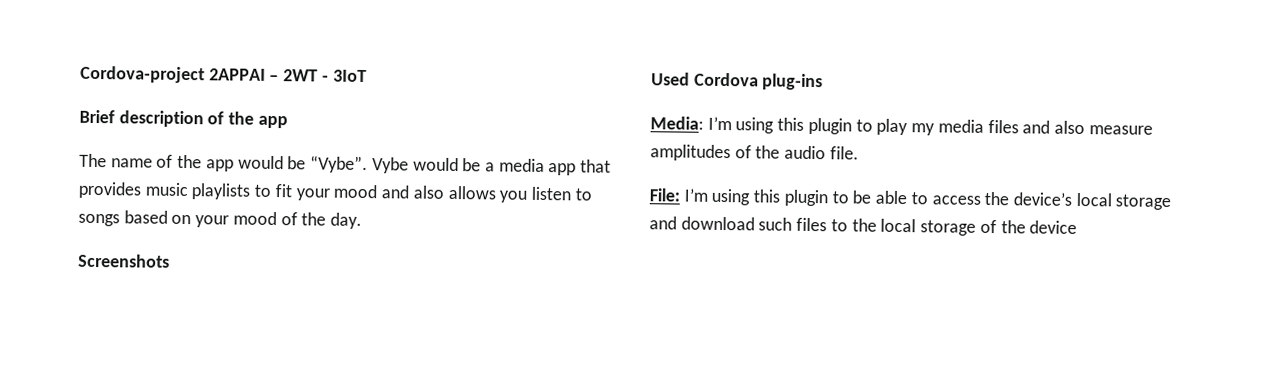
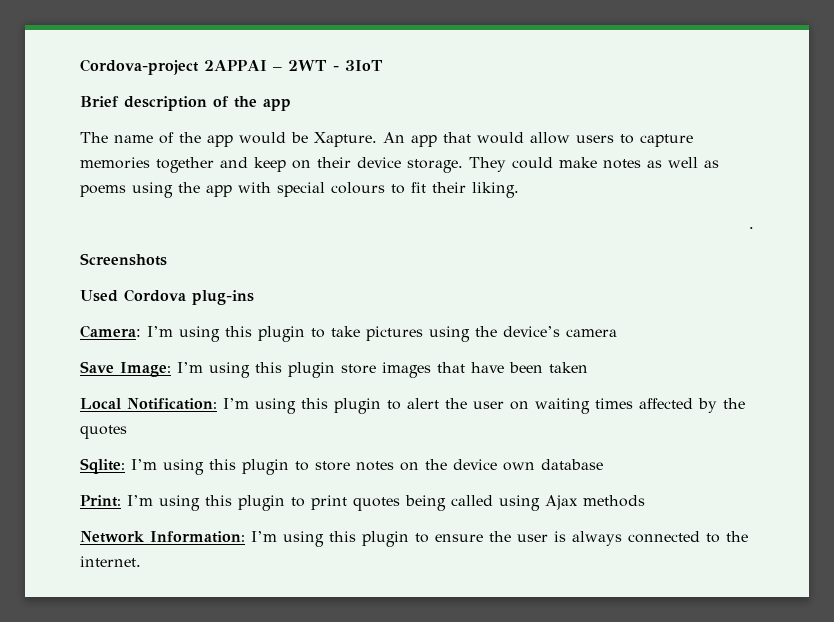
[310,155,612,176] [78,181,592,203] [78,210,363,229] “Vybe”. Vybe would be a media app that provides music playlists to fit your mood and also allows you listen to songs based on your mood of the day. -> [314,132,693,147] [80,157,719,173] [80,182,519,198] [749,226,754,229] Xapture. An app that would allow users to capture memories together and keep on their device storage. They could make notes as well as poems using the app with special colours to fit their liking. // .
[650,116,1153,136] [650,144,859,162] [649,188,1172,211] [649,216,1078,236] Media: I’m using this plugin to play my media files and also measure amplitudes of the audio file. // File: I’m using this plugin to be able to access the device’s local storage and download such files to the local storage of the device -> [80,325,617,342] [80,361,588,378] [80,398,745,414] [80,425,127,439] [80,458,603,475] [80,495,645,511] [80,531,748,547] [80,556,141,567] Camera: I’m using this plugin to take pictures using the device’s camera // Save Image: I’m using this plugin store images that have been taken // Local Notification: I’m using this plugin to alert the user on waiting times affected by the quotes // Sqlite: I’m using this plugin to store notes on the device own database // Print: I’m using this plugin to print quotes being called using Ajax methods // Network Information: I’m using this plugin to ensure the user is always connected to the internet.

